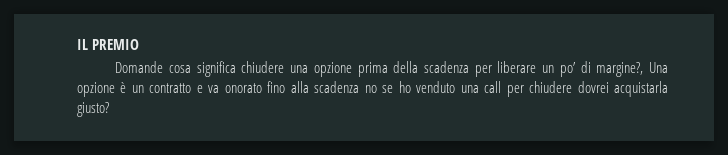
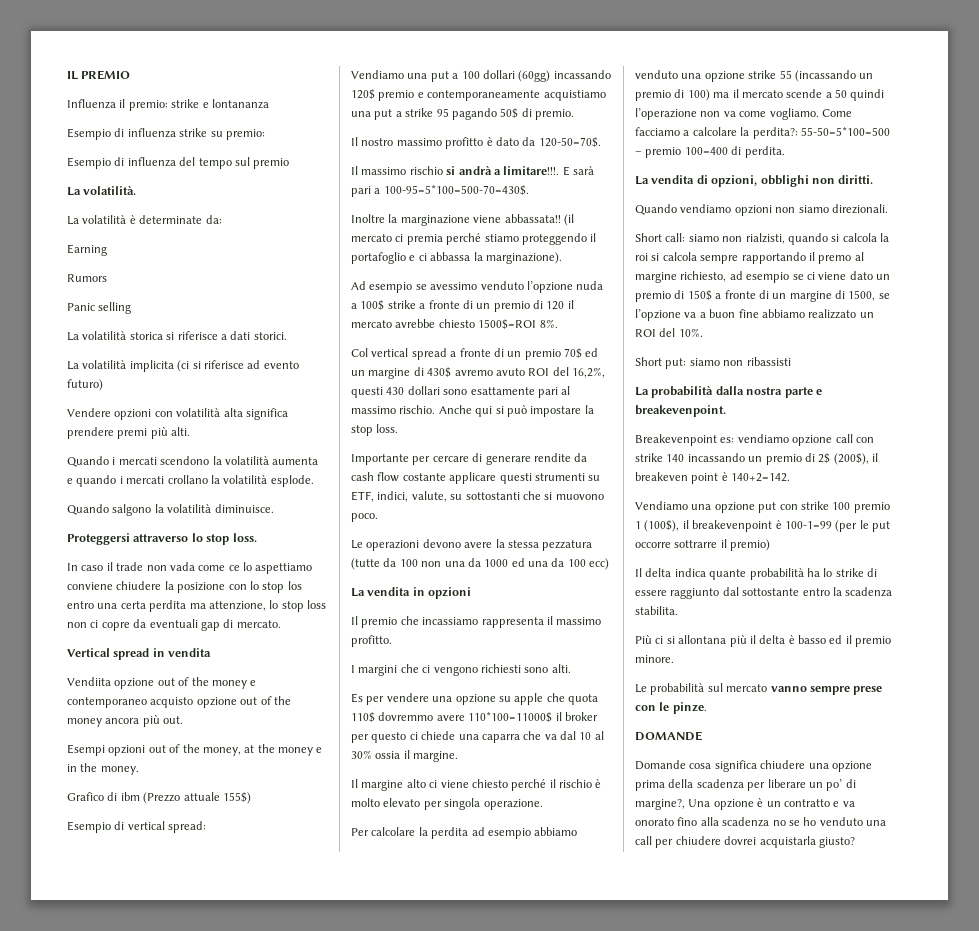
(140, 44) none -> [67,99,269,111] [67,128,265,140] [67,157,290,169] [67,186,137,196] [67,215,222,225] [67,244,107,256] [67,274,107,282] [67,302,132,314] [67,331,287,341] [67,360,299,372] [67,379,103,391] [67,408,288,420] [67,427,191,439] [67,456,319,467] [67,475,314,487] [67,504,274,516] [67,533,257,545] [67,562,313,574] [67,581,302,593] [67,600,326,612] [67,619,281,631] [67,648,212,660] [67,677,257,689] [67,696,291,708] [67,715,184,727] [67,744,323,756] [67,763,139,775] [67,792,251,804] [67,821,207,833] [351,70,611,82] [351,89,606,101] [351,108,574,120] [351,137,601,149] [351,166,594,176] [351,185,529,197] [351,214,574,226] [351,233,597,245] [351,252,562,264] [351,281,604,293] [351,300,574,312] [351,319,558,330] [351,348,599,360] [351,367,605,379] [351,386,571,398] [351,405,594,417] [351,424,399,436] [351,453,588,465] [351,472,601,484] [351,491,604,502] [351,513,378,522] [351,539,593,551] [351,558,610,570] [351,587,472,599] [351,616,602,628] [351,635,392,647] [351,664,571,676] [351,693,598,705] [351,712,598,723] [351,731,604,743] [351,750,459,762] [351,779,602,791] [351,798,543,810] [351,827,578,839] [635,70,874,82] [635,89,885,101] [635,108,852,120] [635,127,890,139] [635,146,785,158] [635,175,874,187] [635,204,888,216] [635,233,889,245] [635,252,864,264] [635,271,890,283] [635,290,890,302] [635,309,874,321] [635,328,703,337] [635,357,791,369] [635,386,822,398] [635,405,726,417] [635,434,874,446] [635,453,878,465] [635,472,791,484] [635,501,890,513] [635,520,890,532] [635,539,771,551] [635,568,877,580] [635,587,893,599] [635,606,678,615] [635,635,892,647] [635,655,674,663] [635,683,883,695] [635,702,707,714] [635,731,702,741] // Influenza il premio: strike e lontananza // Esempio di influenza strike su premio: // Esempio di influenza del tempo sul premio // La volatilità. // La volatilità è determinate da: // Earning // Rumors // Panic selling // La volatilità storica si riferisce a dati storici. // La volatilità implicita (ci si riferisce ad evento futuro) // Vendere opzioni con volatilità alta significa prendere premi più alti. // Quando i mercati scendono la volatilità aumenta e quando i mercati crollano la volatilità esplode. // Quando salgono la volatilità diminuisce. // Proteggersi attraverso lo stop loss. // In caso il trade non vada come ce lo aspettiamo conviene chiudere la posizione con lo stop los entro una certa perdita ma attenzione, lo stop loss non ci copre da eventuali gap di mercato. // Vertical spread in vendita // Vendiita opzione out of the money e contemporaneo acquisto opzione out of the money ancora più out. // Esempi opzioni out of the money, at the money e in the money. // Grafico di ibm (Prezzo attuale 155$) // Esempio di vertical spread: // Vendiamo una put a 100 dollari (60gg) incassando 120$ premio e contemporaneamente acquistiamo una put a strike 95 pagando 50$ di premio. // Il nostro massimo profitto è dato da 120-50=70$. // Il massimo rischio si andrà a limitare!!!. E sarà pari a 100-95=5*100=500-70=430$. // Inoltre la marginazione viene abbassata!! (il mercato ci premia perché stiamo proteggendo il portafoglio e ci abbassa la marginazione). // Ad esempio se avessimo venduto l’opzione nuda a 100$ strike a fronte di un premio di 120 il mercato avrebbe chiesto 1500$=ROI 8%. // Col vertical spread a fronte di un premio 70$ ed un margine di 430$ avremo avuto ROI del 16,2%, questi 430 dollari sono esattamente pari al massimo rischio. Anche qui si può impostare la stop loss. // Importante per cercare di generare rendite da cash flow costante applicare questi strumenti su ETF, indici, valute, su sottostanti che si muovono poco. // Le operazioni devono avere la stessa pezzatura (tutte da 100 non una da 1000 ed una da 100 ecc) // La vendita in opzioni // Il premio che incassiamo rappresenta il massimo profitto. // I margini che ci vengono richiesti sono alti. // Es per vendere una opzione su apple che quota 110$ dovremmo avere 110*100=11000$ il broker per questo ci chiede una caparra che va dal 10 al 30% ossia il margine. // Il margine alto ci viene chiesto perché il rischio è molto elevato per singola operazione. // Per calcolare la perdita ad esempio abbiamo venduto una opzione strike 55 (incassando un premio di 100) ma il mercato scende a 50 quindi l’operazione non va come vogliamo. Come facciamo a calcolare la perdita?: 55-50=5*100=500 – premio 100=400 di perdita. // La vendita di opzioni, obblighi non diritti. // Quando vendiamo opzioni non siamo direzionali. // Short call: siamo non rialzisti, quando si calcola la roi si calcola sempre rapportando il premo al margine richiesto, ad esempio se ci viene dato un premio di 150$ a fronte di un margine di 1500, se l’opzione va a buon fine abbiamo realizzato un ROI del 10%. // Short put: siamo non ribassisti // La probabilità dalla nostra parte e breakevenpoint. // Breakevenpoint es: vendiamo opzione call con strike 140 incassando un premio di 2$ (200$), il breakeven point è 140+2=142. // Vendiamo una opzione put con strike 100 premio 1 (100$), il breakevenpoint è 100-1=99 (per le put occorre sottrarre il premio) // Il delta indica quante probabilità ha lo strike di essere raggiunto dal sottostante entro la scadenza stabilita. // Più ci si allontana più il delta è basso ed il premio minore. // Le probabilità sul mercato vanno sempre prese con le pinze. // DOMANDE

